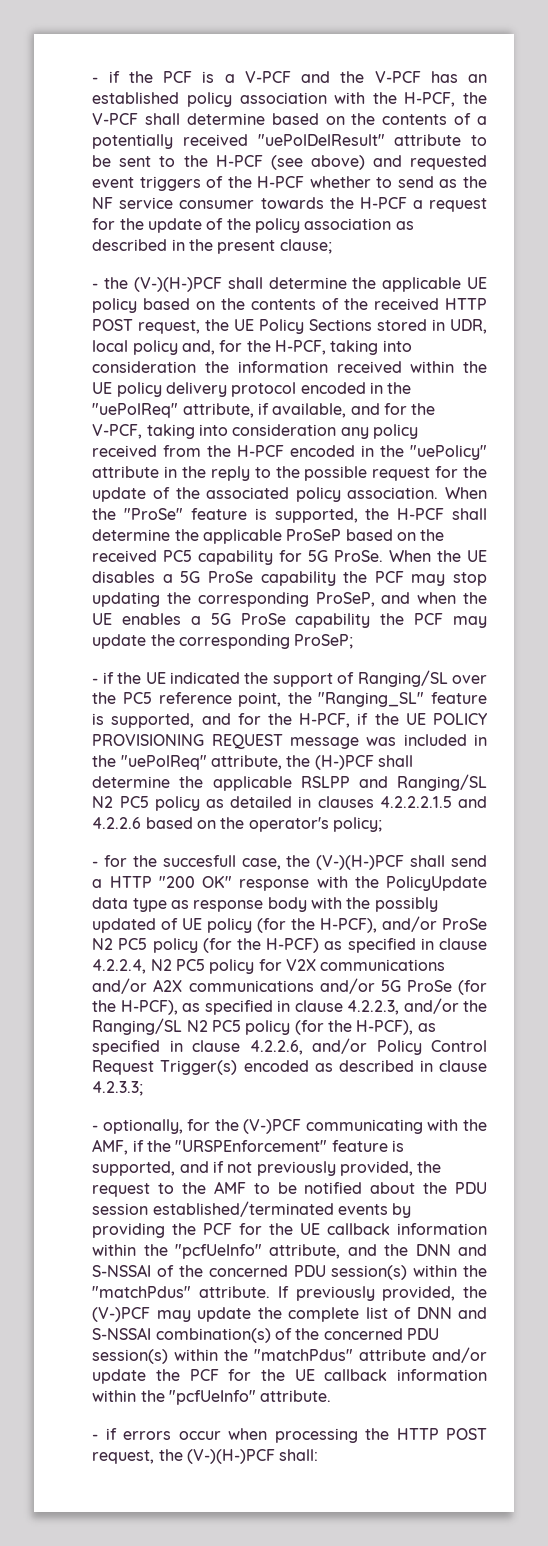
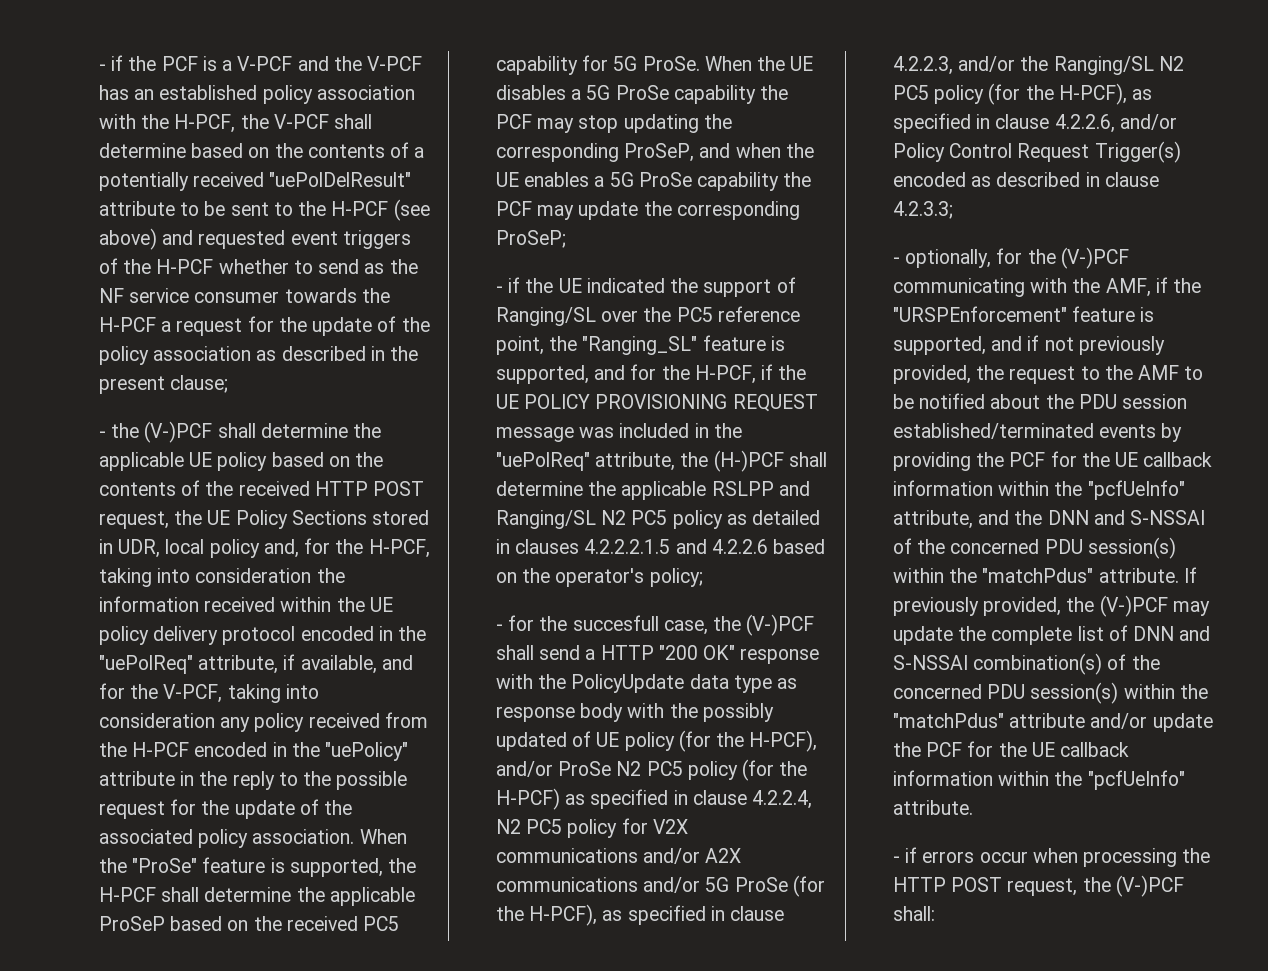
[133,277,222,292] (V-)(H-)PCF -> [144,421,213,443] (V-)PCF
[316,855,405,870] (V-)(H-)PCF -> [746,614,815,636] (V-)PCF
[186,1449,275,1464] (V-)(H-)PCF -> [1115,875,1184,897] (V-)PCF

